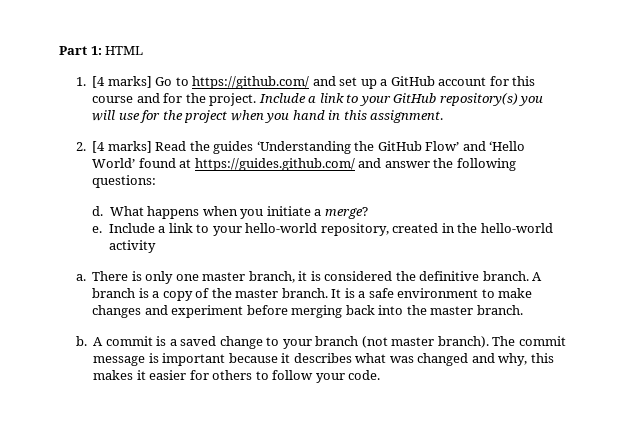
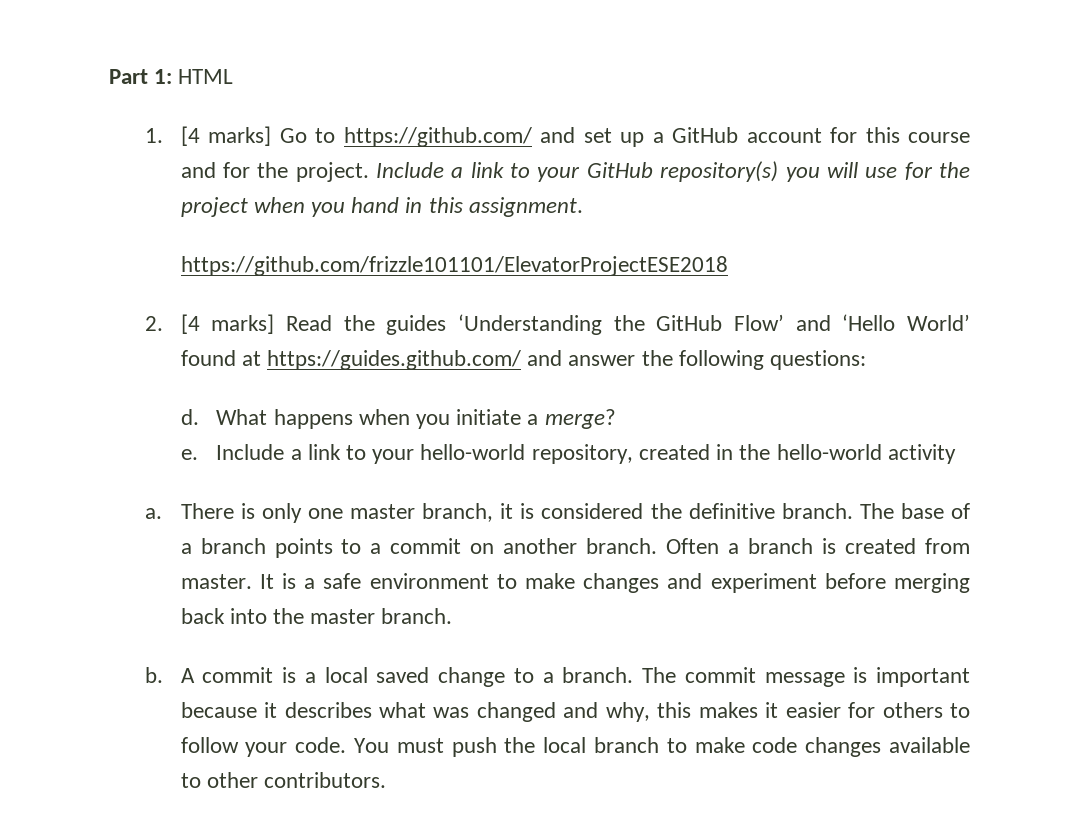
(444, 116) none -> [180,256,728,276] // https://github.com/frizzle101101/ElevatorProjectESE2018
[532,272,543,281] [92,288,328,301] A branch is a copy of the master branch. -> [859,503,971,519] [180,538,971,558] [180,574,252,589] The base of a branch points to a commit on another branch. Often a branch is created from master.
(177, 342) none -> [324,667,368,683] local
[282,336,489,349] your branch (not master branch). -> [542,667,634,683] a branch.
(381, 375) none -> [353,737,971,757] [180,772,387,788] You must push the local branch to make code changes available to other contributors.

